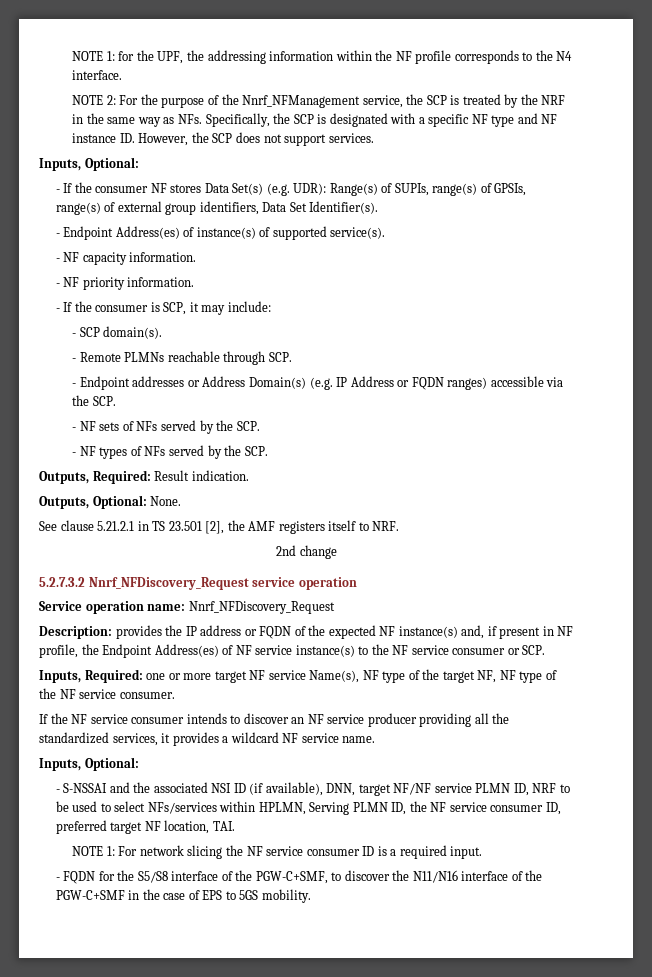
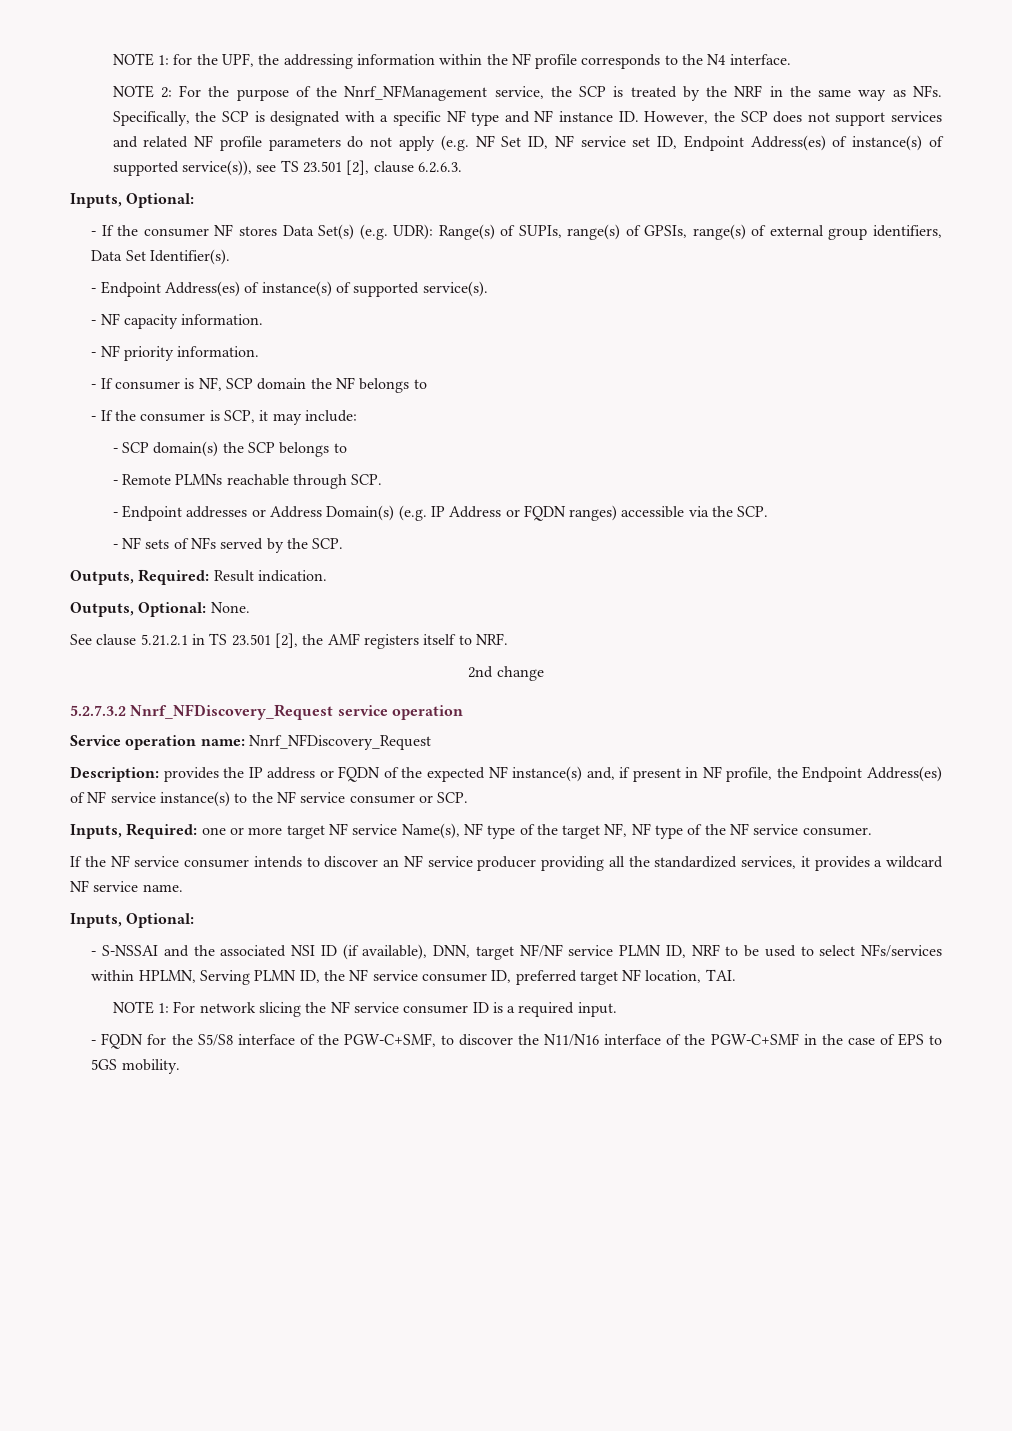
[328,133,374,143] services. -> [891,111,942,122] [112,135,944,151] [112,160,462,176] services and related NF profile parameters do not apply (e.g. NF Set ID, NF service set ID, Endpoint Address(es) of instance(s) of supported service(s)), see TS 23.501 [2], clause 6.2.6.3.
(195, 282) none -> [91,377,427,393] // - If consumer is NF, SCP domain the NF belongs to
[103,326,163,339] domain(s). -> [153,441,347,457] domain(s) the SCP belongs to
[72,445,268,459] // - NF types of NFs served by the SCP. -> (344, 543) none

